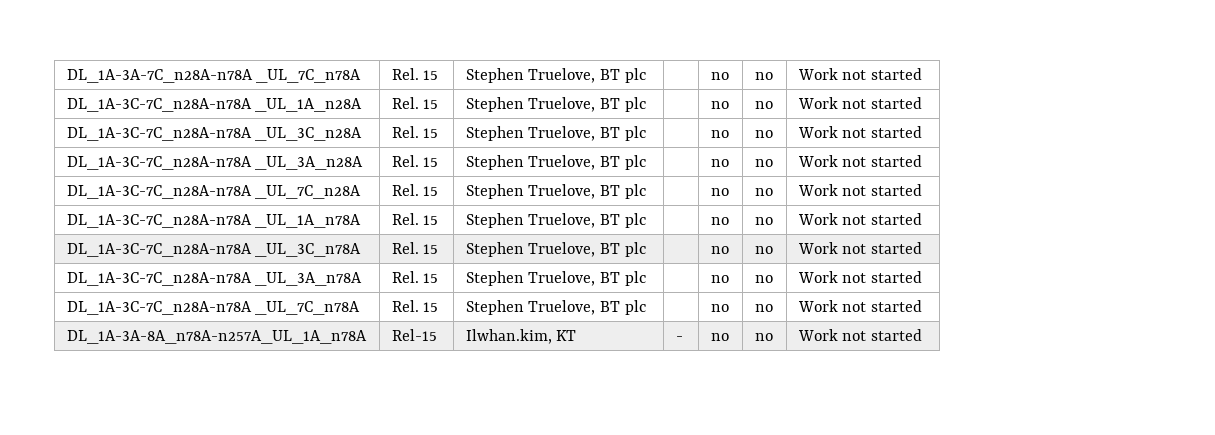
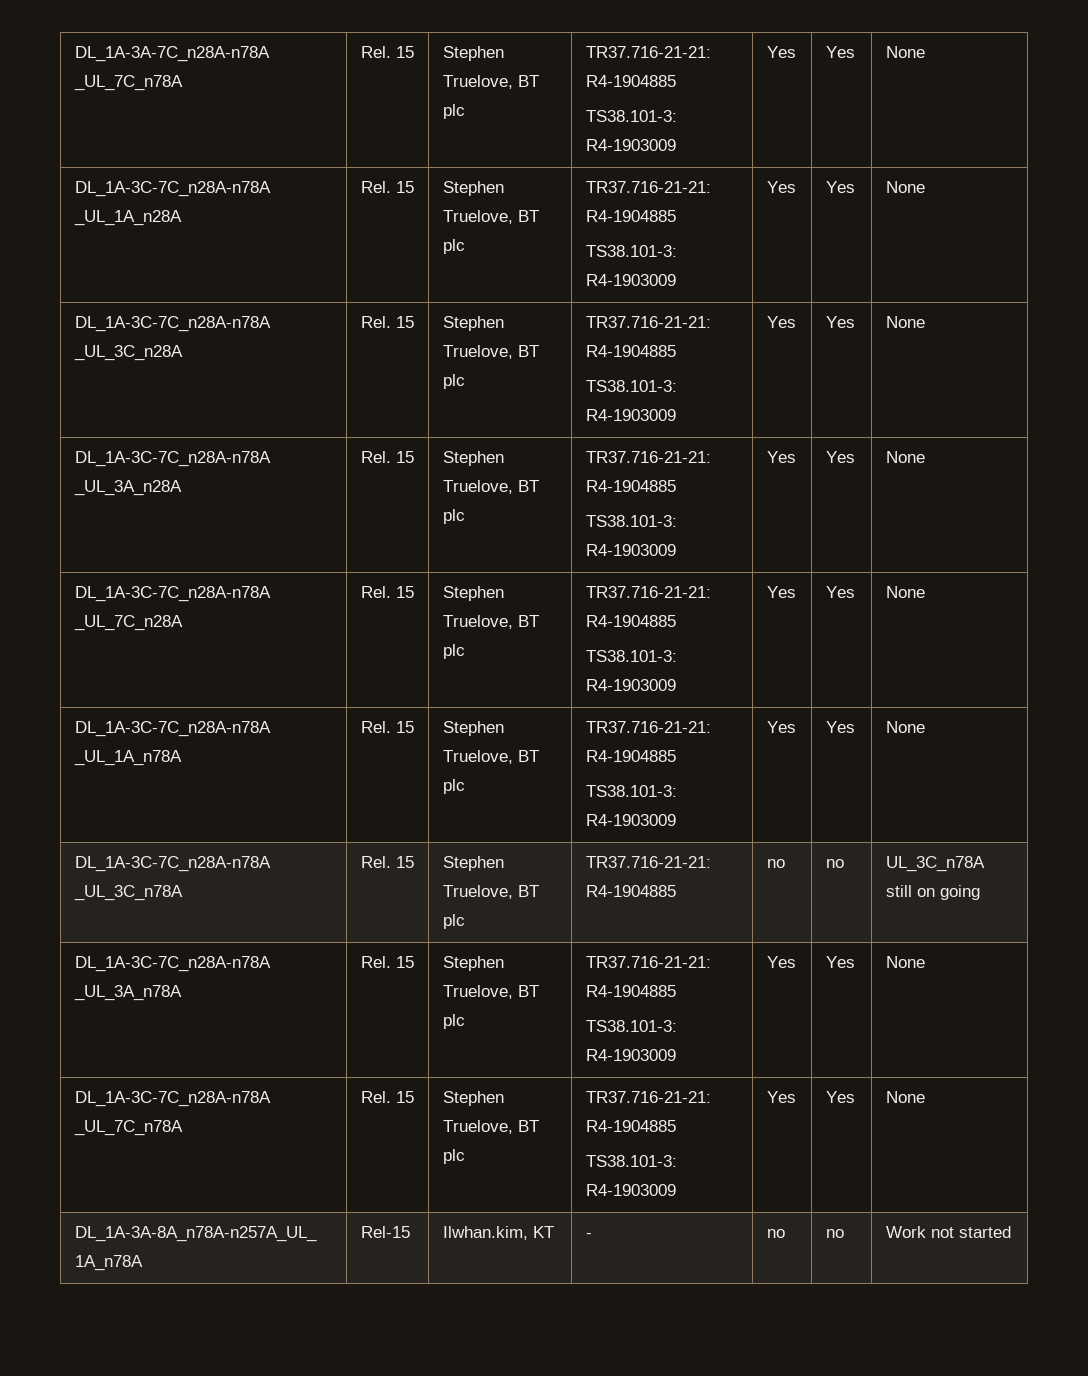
[710,72,729,80] [754,72,773,80] [797,68,922,80] | no | no | Work not started -> [585,46,711,58] [585,75,676,87] [585,110,677,122] [585,139,676,151] [766,46,796,58] [825,46,855,58] [885,46,925,58] TR37.716-21-21: R4-1904885 // TS38.101-3: R4-1903009 | Yes | Yes | None
[710,101,729,109] [754,101,773,109] [797,97,922,109] | no | no | Work not started -> [585,181,711,193] [585,210,676,222] [585,245,677,257] [585,274,676,286] [766,181,796,193] [825,181,855,193] [885,181,925,193] TR37.716-21-21: R4-1904885 // TS38.101-3: R4-1903009 | Yes | Yes | None
[710,130,729,138] [754,130,773,138] [797,126,922,138] | no | no | Work not started -> [585,316,711,328] [585,345,676,357] [585,380,677,392] [585,409,676,421] [766,316,796,328] [825,316,855,328] [885,316,925,328] TR37.716-21-21: R4-1904885 // TS38.101-3: R4-1903009 | Yes | Yes | None
[710,159,729,167] [754,159,773,167] [797,155,922,167] | no | no | Work not started -> [585,451,711,463] [585,480,676,492] [585,515,677,527] [585,544,676,556] [766,451,796,463] [825,451,855,463] [885,451,925,463] TR37.716-21-21: R4-1904885 // TS38.101-3: R4-1903009 | Yes | Yes | None
[710,188,729,196] [754,188,773,196] [797,184,922,196] | no | no | Work not started -> [585,586,711,598] [585,615,676,627] [585,650,677,662] [585,679,676,691] [766,586,796,598] [825,586,855,598] [885,586,925,598] TR37.716-21-21: R4-1904885 // TS38.101-3: R4-1903009 | Yes | Yes | None
[710,217,729,225] [754,217,773,225] [797,213,922,225] | no | no | Work not started -> [585,721,711,733] [585,750,676,762] [585,785,677,797] [585,814,676,826] [766,721,796,733] [825,721,855,733] [885,721,925,733] TR37.716-21-21: R4-1904885 // TS38.101-3: R4-1903009 | Yes | Yes | None
[710,246,729,254] [754,246,773,254] [797,242,922,254] | no | no | Work not started -> [585,856,711,868] [585,885,676,897] [766,859,785,868] [825,859,844,868] [885,856,985,872] [885,885,980,900] TR37.716-21-21: R4-1904885 | no | no | UL_3C_n78A still on going
[710,275,729,283] [754,275,773,283] [797,271,922,283] | no | no | Work not started -> [585,956,711,968] [585,985,676,997] [585,1020,677,1032] [585,1049,676,1061] [766,956,796,968] [825,956,855,968] [885,956,925,968] TR37.716-21-21: R4-1904885 // TS38.101-3: R4-1903009 | Yes | Yes | None
[710,304,729,312] [754,304,773,312] [797,300,922,312] | no | no | Work not started -> [585,1091,711,1103] [585,1120,676,1132] [585,1155,677,1167] [585,1184,676,1196] [766,1091,796,1103] [825,1091,855,1103] [885,1091,925,1103] TR37.716-21-21: R4-1904885 // TS38.101-3: R4-1903009 | Yes | Yes | None

